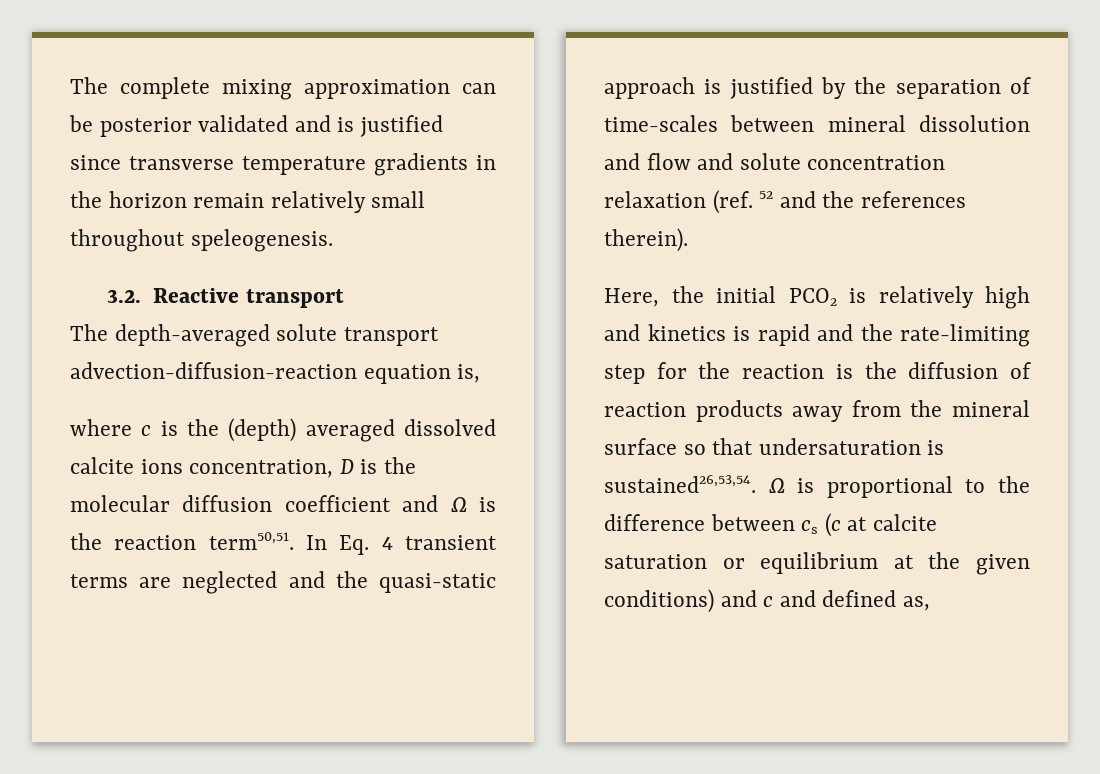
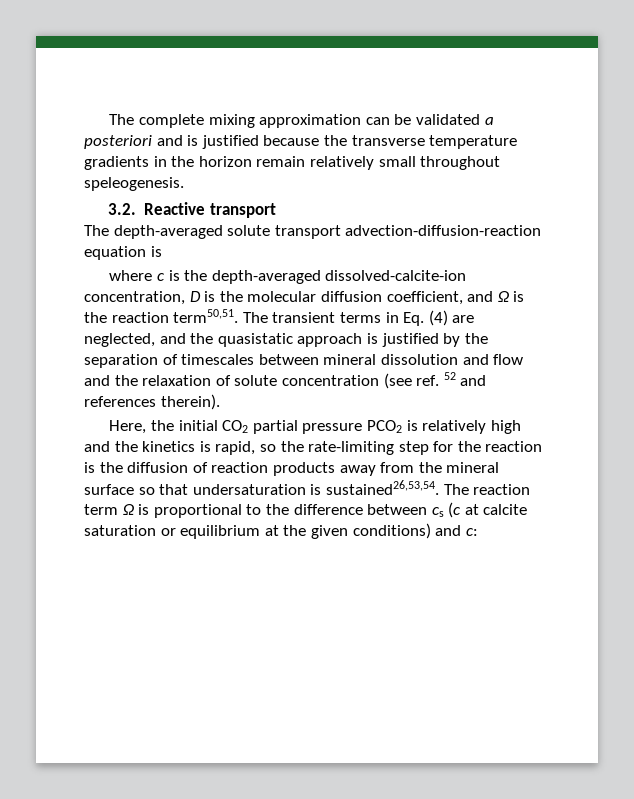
[99,115,289,137] posterior validated -> [416,114,494,125] [84,135,152,149] validated a posteriori
[70,155,121,170] since -> [263,135,347,146] because the
[457,364,481,383] is, -> [150,246,162,257] is
[228,418,496,442] [70,457,183,474] (depth) averaged dissolved calcite ions -> [211,270,467,284] depth-averaged dissolved-calcite-ion
[284,495,391,512] coefficient -> [386,291,463,305] coefficient,
[306,535,497,555] [70,571,496,594] In Eq. 4 transient terms are neglected and the quasi-static -> [242,310,475,326] [84,333,293,347] The transient terms in Eq. (4) are neglected, and the quasistatic
[604,115,718,132] time-scales -> [181,354,255,365] timescales
[739,153,946,170] [604,190,753,214] solute concentration relaxation (ref. -> [114,373,440,389] the relaxation of solute concentration (see ref.
[822,191,855,208] the -> (487, 380) none
(776, 294) none -> [222,420,363,434] CO2 partial pressure
(640, 332) none -> [114,441,138,452] the
[757,324,853,346] rapid and -> [215,441,276,455] rapid, so
(756, 484) none -> [443,484,531,495] [84,504,118,515] The reaction term
[763,590,931,611] c and defined as, -> [465,528,478,536] c:

